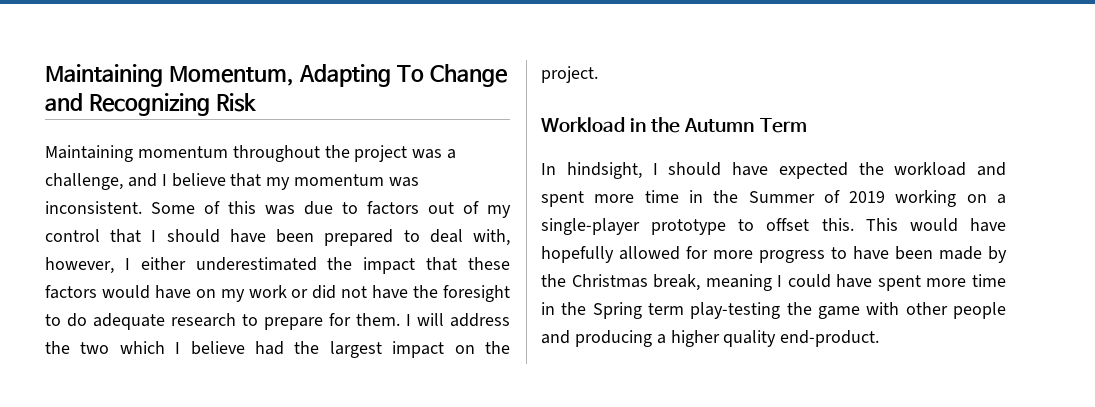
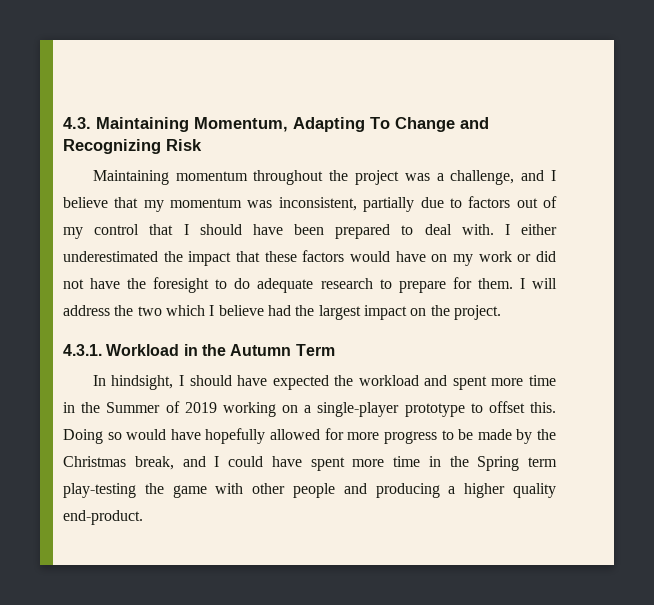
(45, 75) none -> [63,117,91,129] 4.3.
[45,201,295,215] inconsistent. Some of this was -> [278,197,415,212] inconsistent, partially
[473,229,511,246] [45,257,114,274] with, however, -> [461,224,494,235] with.
(598, 74) none -> [63,344,102,356] 4.3.1.
[865,218,898,231] This -> [63,429,122,444] Doing so
[853,246,933,260] have been -> [458,429,474,440] be
[705,274,772,291] meaning -> [182,456,206,467] and

